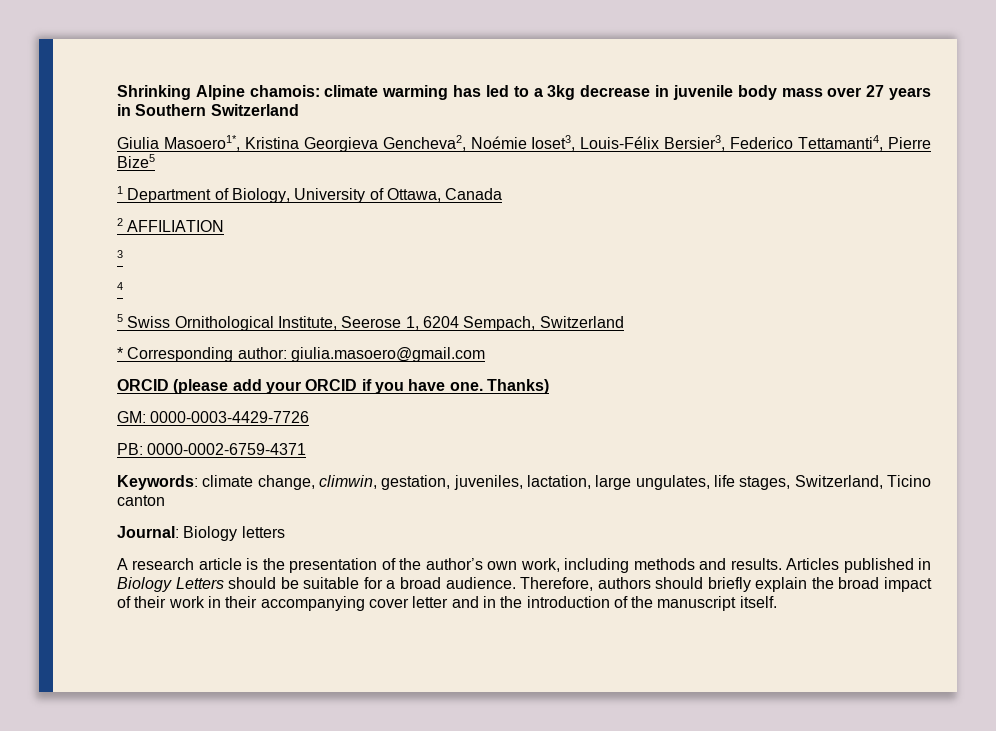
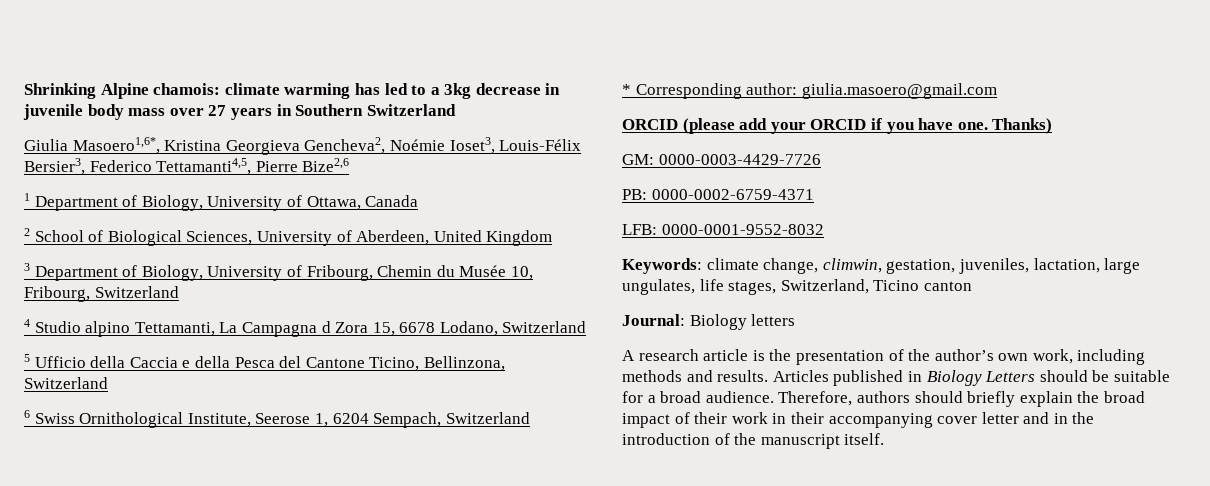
[163,135,240,151] Masoero1*, -> [72,137,160,154] Masoero1,6*,
[798,135,931,151] [117,154,155,168] Tettamanti4, Pierre Bize5 -> [156,158,350,175] Tettamanti4,5, Pierre Bize2,6
[127,220,225,232] [117,250,123,258] [117,282,123,290] [117,314,123,322] AFFILIATION // 3 // 4 // 5 -> [34,230,553,246] [24,263,533,281] [24,286,179,302] [24,319,587,337] [24,354,505,371] [24,377,108,389] [24,410,30,418] School of Biological Sciences, University of Aberdeen, United Kingdom // 3 Department of Biology, University of Fribourg, Chemin du Musée 10, Fribourg, Switzerland // 4 Studio alpino Tettamanti, La Campagna d Zora 15, 6678 Lodano, Switzerland // 5 Ufficio della Caccia e della Pesca del Cantone Ticino, Bellinzona, Switzerland // 6
(307, 449) none -> [622,224,824,235] // LFB: 0000-0001-9552-8032

